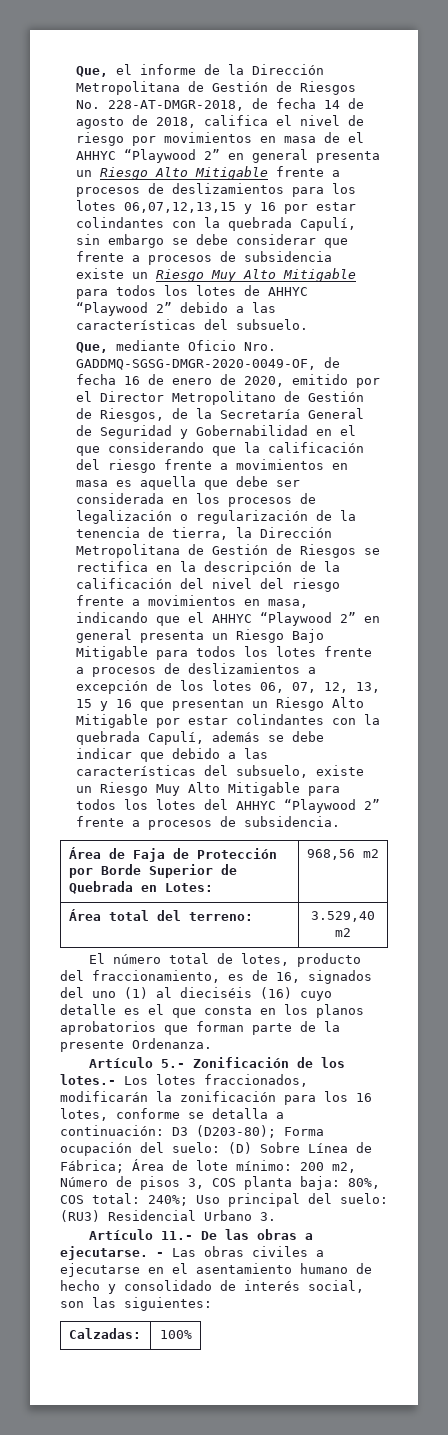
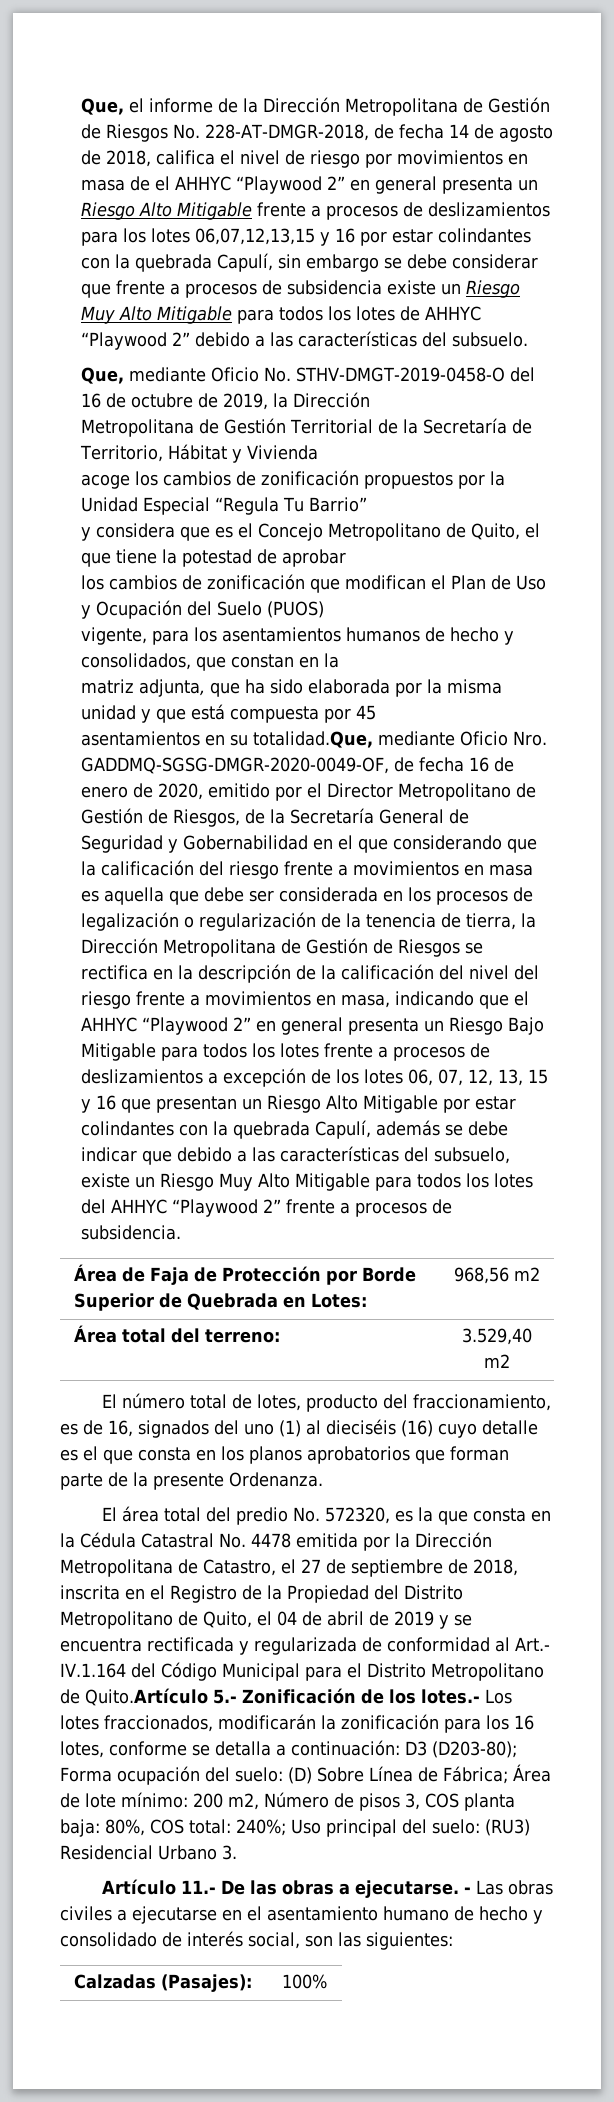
(237, 345) none -> [264,367,536,382] [81,392,371,410] [81,418,533,437] [80,444,319,463] [81,470,506,489] [81,497,368,515] [81,523,541,541] [81,549,347,567] [81,574,547,593] [81,600,325,619] [81,627,515,645] [81,653,340,671] [81,679,503,697] [81,704,377,723] [81,731,509,748] No. STHV-DMGT-2019-0458-O del 16 de octubre de 2019, la Dirección // Metropolitana de Gestión Territorial de la Secretaría de Territorio, Hábitat y Vivienda // acoge los cambios de zonificación propuestos por la Unidad Especial “Regula Tu Barrio” // y considera que es el Concejo Metropolitano de Quito, el que tiene la potestad de aprobar // los cambios de zonificación que modifican el Plan de Uso y Ocupación del Suelo (PUOS) // vigente, para los asentamientos humanos de hecho y consolidados, que constan en la // matriz adjunta, que ha sido elaborada por la misma unidad y que está compuesta por 45 // asentamientos en su totalidad.Que, mediante Oficio
[88,1057,153,1068] Artículo -> [102,1506,552,1525] [60,1532,492,1551] [60,1559,518,1577] [60,1585,463,1603] [60,1611,472,1629] [60,1637,550,1655] [60,1662,544,1681] [60,1688,208,1706] El área total del predio No. 572320, es la que consta en la Cédula Catastral No. 4478 emitida por la Dirección Metropolitana de Catastro, el 27 de septiembre de 2018, inscrita en el Registro de la Propiedad del Distrito Metropolitano de Quito, el 04 de abril de 2019 y se encuentra rectificada y regularizada de conformidad al Art.- IV.1.164 del Código Municipal para el Distrito Metropolitano de Quito.Artículo
[68,1328,141,1339] Calzadas: -> [73,1974,252,1992] Calzadas (Pasajes):

